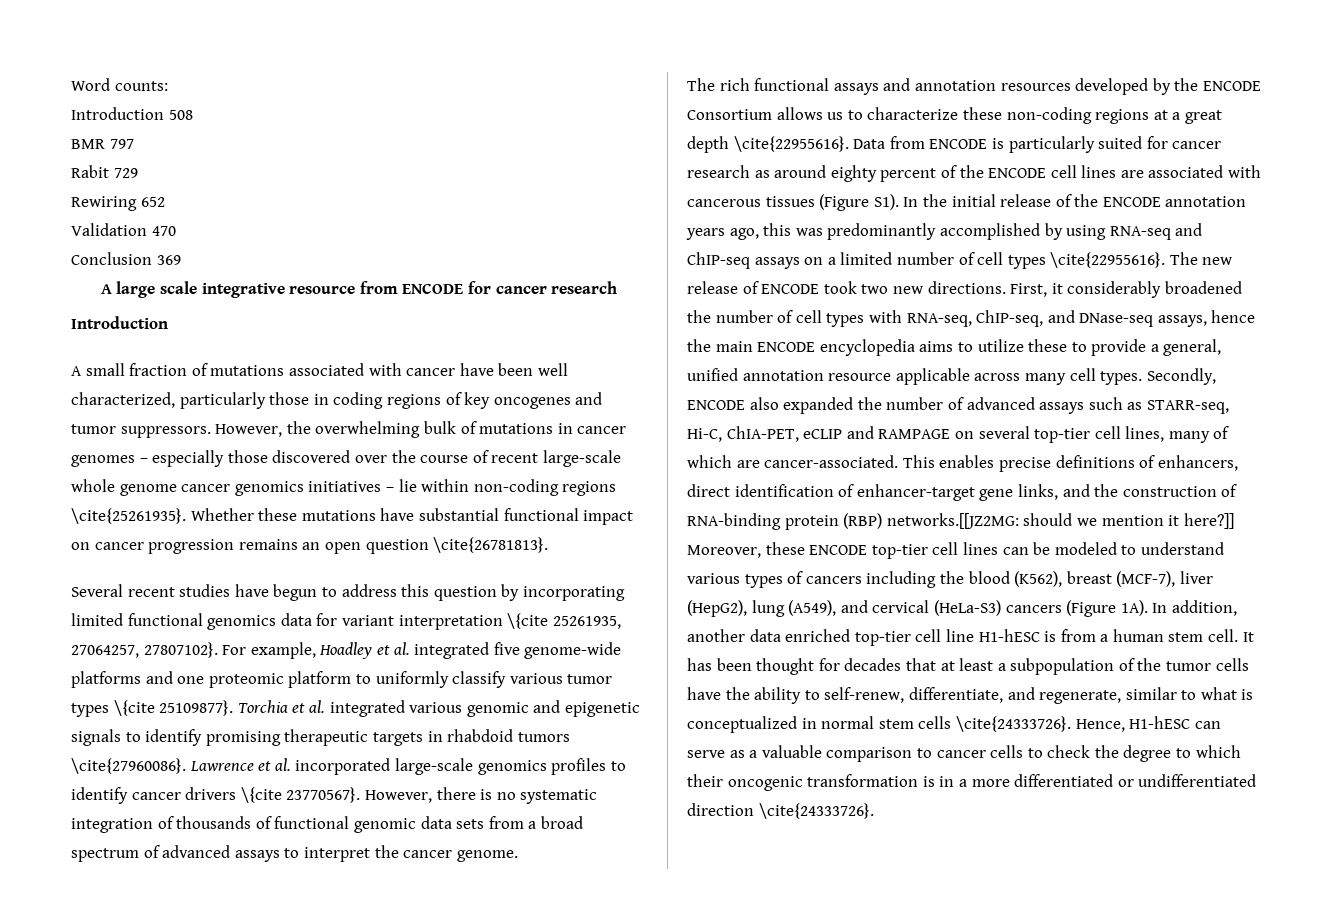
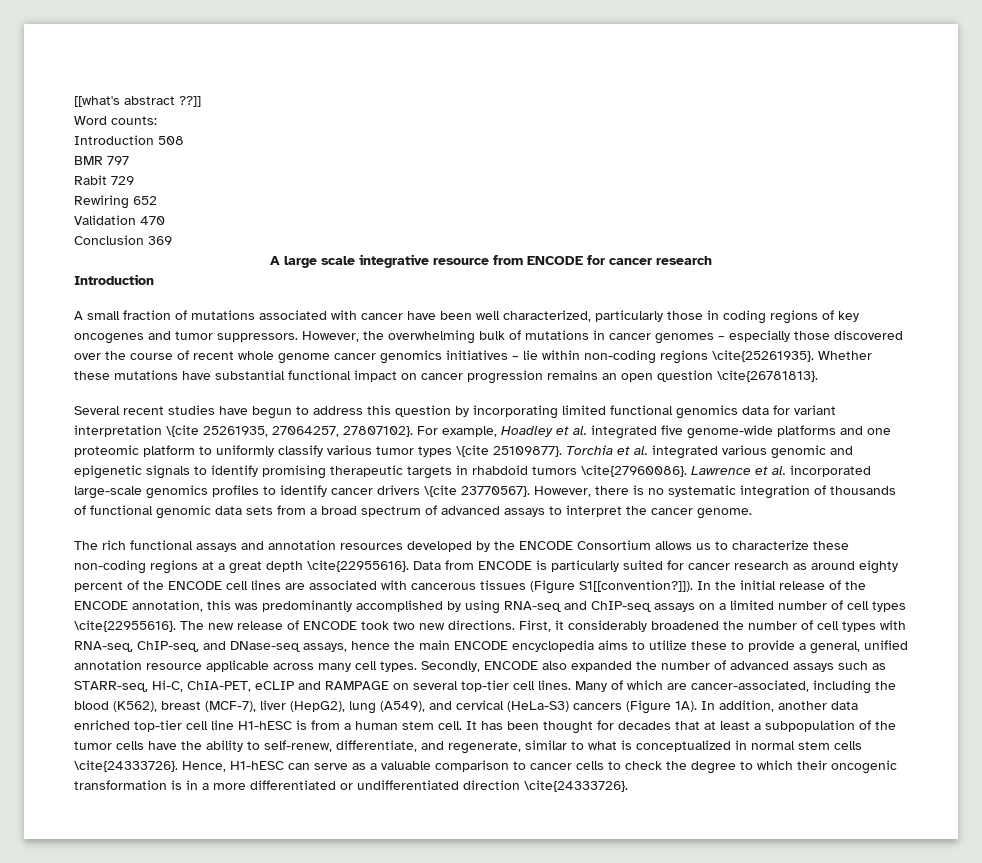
(71, 84) none -> [74,96,201,107] [[what's abstract ??]] //
[542,450,621,467] large-scale -> (234, 355) none
[873,194,899,210] S1). -> [579,580,693,592] S1[[convention?]]).
[1165,196,1247,207] [686,228,759,240] annotation years ago, -> [132,600,203,612] annotation,
[1125,426,1210,443] lines, many -> [538,680,607,692] lines. Many
[764,455,1238,472] [687,484,1238,501] [687,513,1234,530] [687,542,1224,559] [687,571,862,588] cancer-associated. This enables precise definitions of enhancers, direct identification of enhancer-target gene links, and the construction of RNA-binding protein (RBP) networks.[[JZ2MG: should we mention it here?]] Moreover, these ENCODE top-tier cell lines can be modeled to understand various types of cancers -> [691,680,809,692] cancer-associated,

